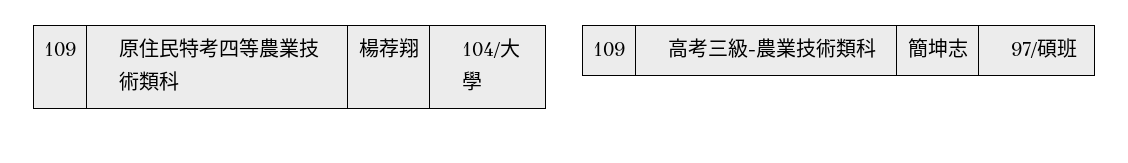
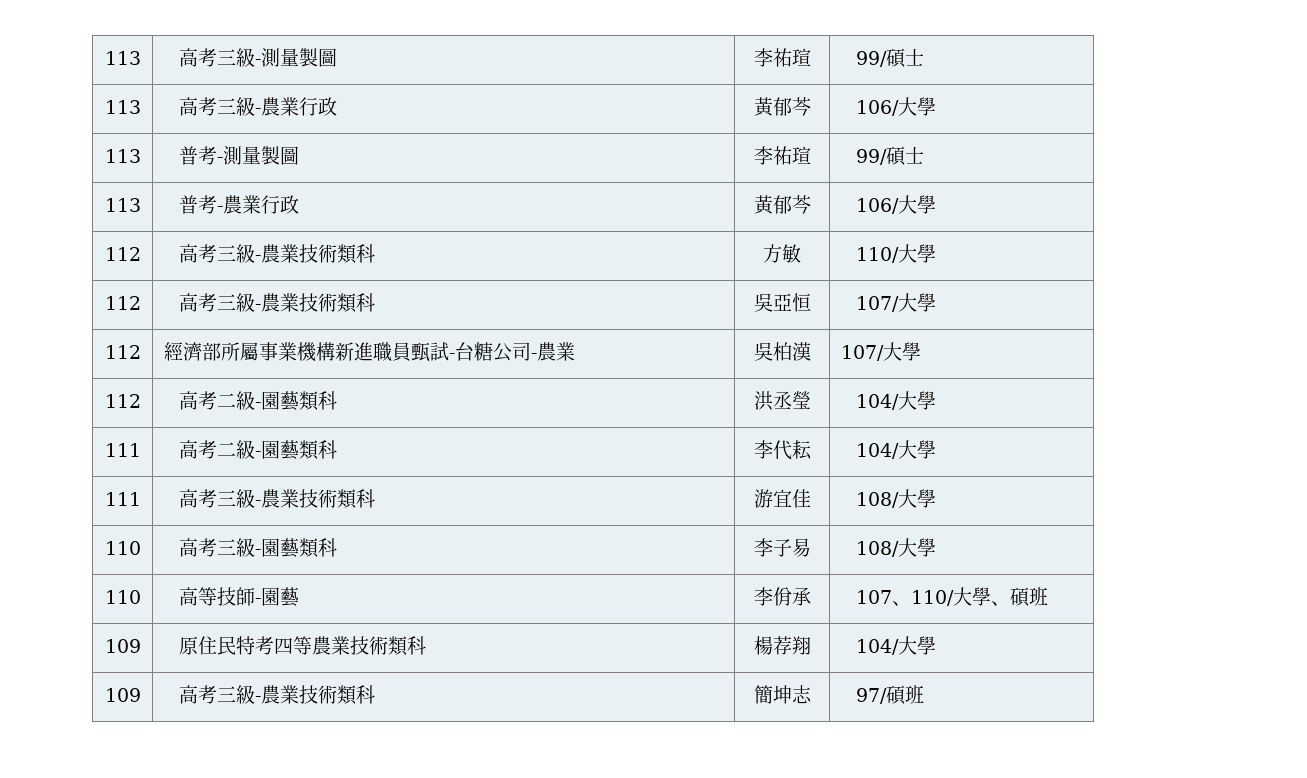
(44, 49) none -> [104,51,141,65] [178,48,337,67] [753,48,811,67] [855,48,924,68] [104,100,141,114] [178,97,337,116] [753,97,811,117] [855,97,936,116] [104,149,141,163] [178,146,299,165] [753,146,811,165] [855,146,924,166] [104,198,141,212] [178,195,299,214] [753,195,811,215] [855,195,936,214] [104,247,141,261] [178,244,375,264] [763,244,801,263] [855,244,936,263] [104,296,141,310] [178,293,375,313] [753,293,811,312] [855,293,936,312] [104,345,141,359] [163,342,575,362] [753,342,811,361] [840,342,921,361] [104,394,141,408] [178,391,337,411] [753,391,811,411] [855,391,936,410] [104,443,141,457] [178,440,337,460] [753,440,812,460] [855,440,936,459] [104,492,141,506] [178,489,375,509] [753,489,811,508] [855,489,936,508] [104,541,141,555] [178,538,337,558] [753,538,811,557] [855,538,936,557] [104,590,141,604] [178,587,299,607] [753,587,811,606] [855,587,1048,607] 113 | 高考三級-測量製圖 | 李祐瑄 | 99/碩士 // 113 | 高考三級-農業行政 | 黃郁芩 | 106/大學 // 113 | 普考-測量製圖 | 李祐瑄 | 99/碩士 // 113 | 普考-農業行政 | 黃郁芩 | 106/大學 // 112 | 高考三級-農業技術類科 | 方敏 | 110/大學 // 112 | 高考三級-農業技術類科 | 吳亞恒 | 107/大學 // 112 | 經濟部所屬事業機構新進職員甄試-台糖公司-農業 | 吳柏漢 | 107/大學 // 112 | 高考二級-園藝類科 | 洪丞瑩 | 104/大學 // 111 | 高考二級-園藝類科 | 李代耘 | 104/大學 // 111 | 高考三級-農業技術類科 | 游宜佳 | 108/大學 // 110 | 高考三級-園藝類科 | 李子易 | 108/大學 // 110 | 高等技師-園藝 | 李佾承 | 107、110/大學、碩班 //

